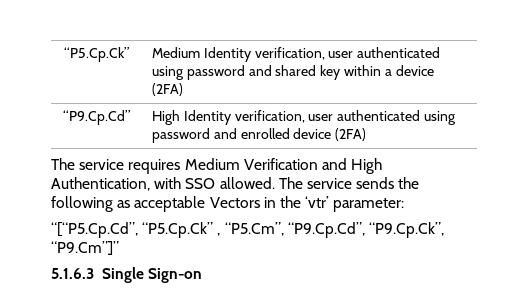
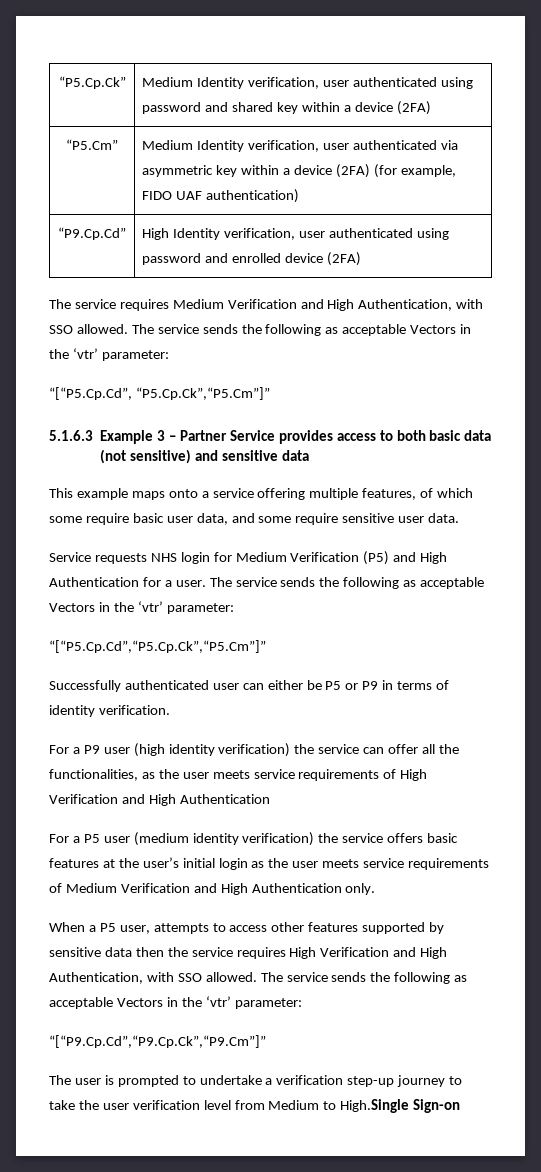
(184, 89) none -> [66,139,118,150] [142,140,458,152] [142,164,456,178] [142,189,300,203] // “P5.Cm” | Medium Identity verification, user authenticated via asymmetric key within a device (2FA) (for example, FIDO UAF authentication)
[142,222,444,238] [51,241,119,255] [51,267,144,283] “P5.Cp.Ck” , “P5.Cm”, “P9.Cp.Cd”, “P9.Cp.Ck”, “P9.Cm”]” // 5.1.6.3 Single -> [135,387,270,400] [49,430,492,444] [100,449,309,464] [49,488,474,500] [49,513,460,525] [49,551,448,565] [49,577,485,589] [49,601,234,614] [49,640,266,653] [49,680,450,692] [49,705,170,717] [49,743,459,757] [49,769,428,781] [49,794,270,806] [49,832,459,846] [49,857,490,870] [49,883,376,895] [49,922,445,934] [49,947,448,959] [49,972,468,984] [49,996,302,1009] [49,1035,266,1048] [49,1075,463,1087] [49,1099,410,1113] “P5.Cp.Ck”,“P5.Cm”]” // 5.1.6.3 Example 3 – Partner Service provides access to both basic data (not sensitive) and sensitive data // This example maps onto a service offering multiple features, of which some require basic user data, and some require sensitive user data. // Service requests NHS login for Medium Verification (P5) and High Authentication for a user. The service sends the following as acceptable Vectors in the ‘vtr’ parameter: // “[“P5.Cp.Cd”,“P5.Cp.Ck”,“P5.Cm”]” // Successfully authenticated user can either be P5 or P9 in terms of identity verification. // For a P9 user (high identity verification) the service can offer all the functionalities, as the user meets service requirements of High Verification and High Authentication // For a P5 user (medium identity verification) the service offers basic features at the user’s initial login as the user meets service requirements of Medium Verification and High Authentication only. // When a P5 user, attempts to access other features supported by sensitive data then the service requires High Verification and High Authentication, with SSO allowed. The service sends the following as acceptable Vectors in the ‘vtr’ parameter: // “[“P9.Cp.Cd”,“P9.Cp.Ck”,“P9.Cm”]” // The user is prompted to undertake a verification step-up journey to take the user verification level from Medium to High.Single

